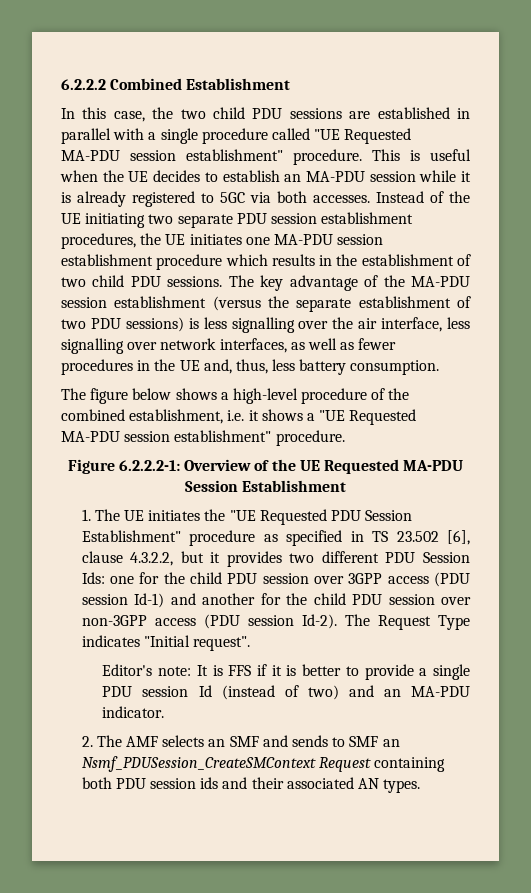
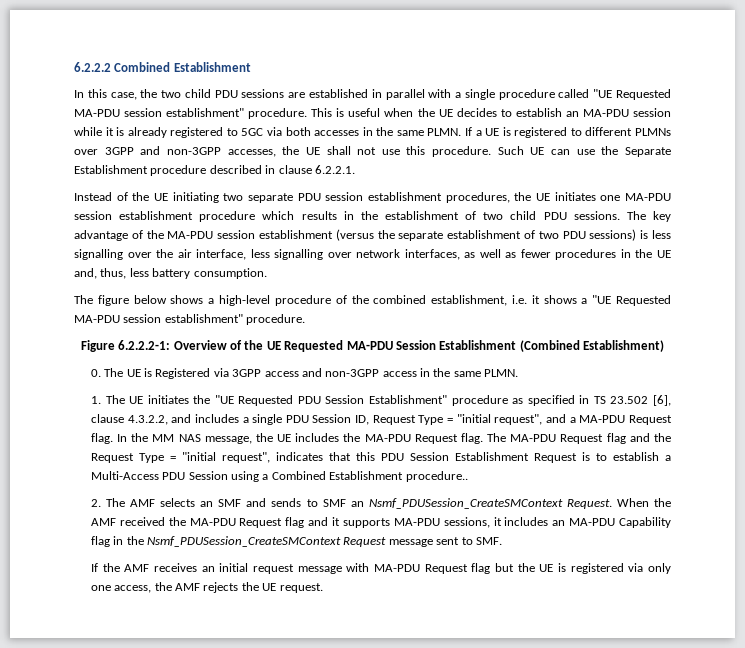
[313,195,370,203] accesses. -> [314,127,671,138] [74,146,671,157] [74,165,355,176] accesses in the same PLMN. If a UE is registered to different PLMNs over 3GPP and non-3GPP accesses, the UE shall not use this procedure. Such UE can use the Separate Establishment procedure described in clause 6.2.2.1. //
(347, 486) none -> [519,340,665,352] [90,368,519,379] (Combined Establishment) // 0. The UE is Registered via 3GPP access and non-3GPP access in the same PLMN.
[180,551,470,567] [81,572,470,587] [81,593,471,608] [81,614,470,630] [81,635,251,651] [102,664,470,680] [102,685,470,700] [102,706,165,718] but it provides two different PDU Session Ids: one for the child PDU session over 3GPP access (PDU session Id-1) and another for the child PDU session over non-3GPP access (PDU session Id-2). The Request Type indicates "Initial request". // Editor's note: It is FFS if it is better to provide a single PDU session Id (instead of two) and an MA-PDU indicator. -> [171,414,672,425] [90,433,671,444] [90,452,672,463] [90,471,468,482] and includes a single PDU Session ID, Request Type = "initial request", and a MA-PDU Request flag. In the MM NAS message, the UE includes the MA-PDU Request flag. The MA-PDU Request flag and the Request Type = "initial request", indicates that this PDU Session Establishment Request is to establish a Multi-Access PDU Session using a Combined Establishment procedure..
[318,757,446,772] [81,777,421,793] Request containing both PDU session ids and their associated AN types. -> [566,498,672,509] [90,517,671,528] [90,536,502,547] [90,563,671,574] [90,582,323,593] Request. When the AMF received the MA-PDU Request flag and it supports MA-PDU sessions, it includes an MA-PDU Capability flag in the Nsmf_PDUSession_CreateSMContext Request message sent to SMF. // If the AMF receives an initial request message with MA-PDU Request flag but the UE is registered via only one access, the AMF rejects the UE request.

